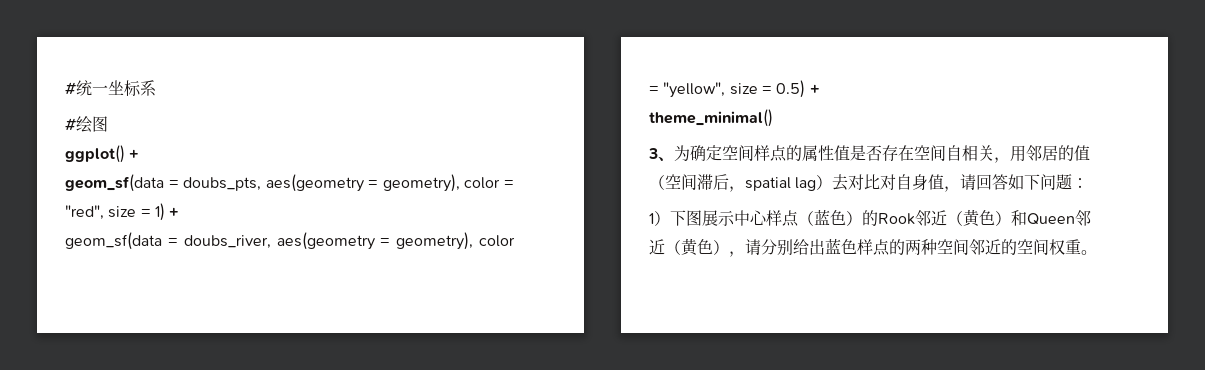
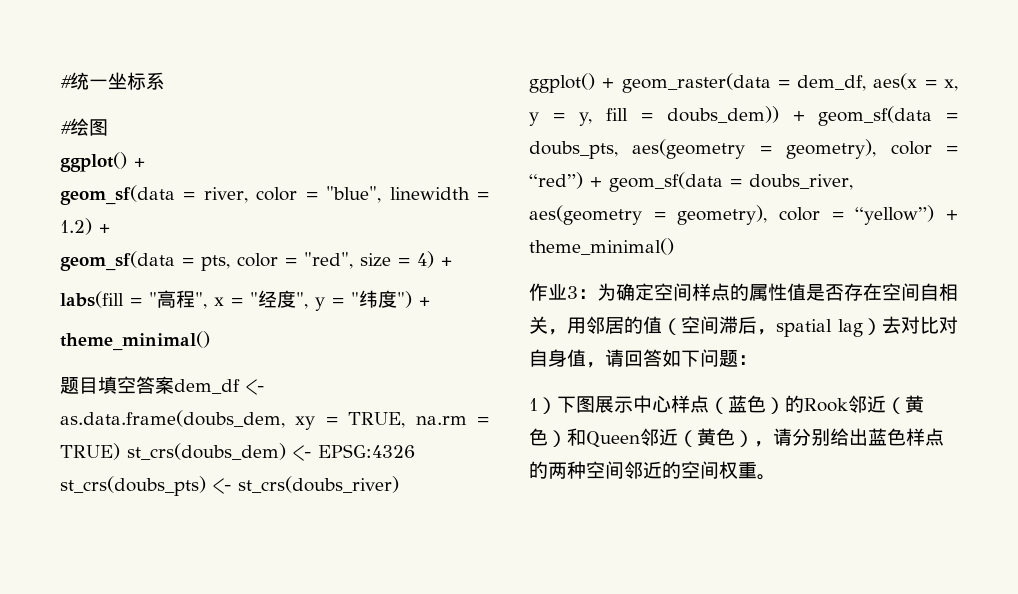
(179, 184) none -> [203,186,489,203] [60,218,110,235] [60,251,452,271] [60,290,430,311] [60,331,210,351] [60,376,264,395] [60,410,489,430] [60,443,415,461] [60,476,399,496] [529,73,958,93] [529,106,958,126] river, color = "blue", linewidth = 1.2) + // geom_sf(data = pts, color = "red", size = 4) + // labs(fill = "高程", x = "经度", y = "纬度") + // theme_minimal() // 题目填空答案dem_df <- as.data.frame(doubs_dem, xy = TRUE, na.rm = TRUE) st_crs(doubs_dem) <- EPSG:4326 st_crs(doubs_pts) <- st_crs(doubs_river) // ggplot() + geom_raster(data = dem_df, aes(x = x, y = y, fill = doubs_dem)) + geom_sf(data =
[65,203,180,221] "red", size = 1) + // -> [529,172,602,189] “red”) +
[663,80,820,98] [649,109,773,127] [648,148,674,161] "yellow", size = 0.5) + // theme_minimal() // 3、 -> [855,205,958,225] [529,238,674,255] [529,283,597,301] “yellow”) + theme_minimal() // 作业3：

